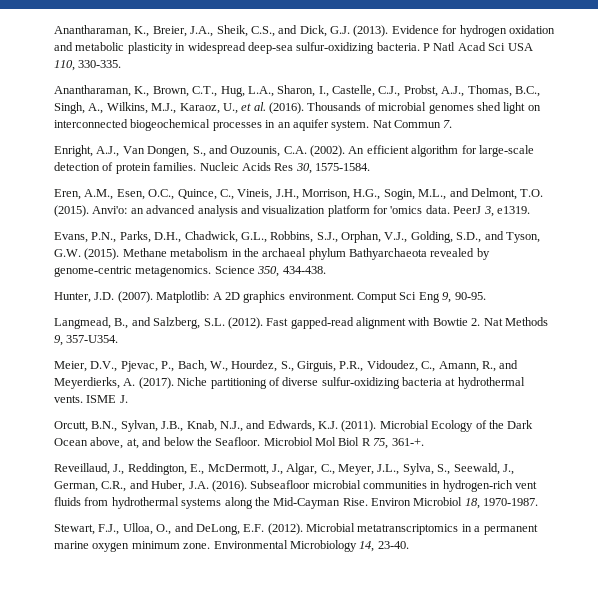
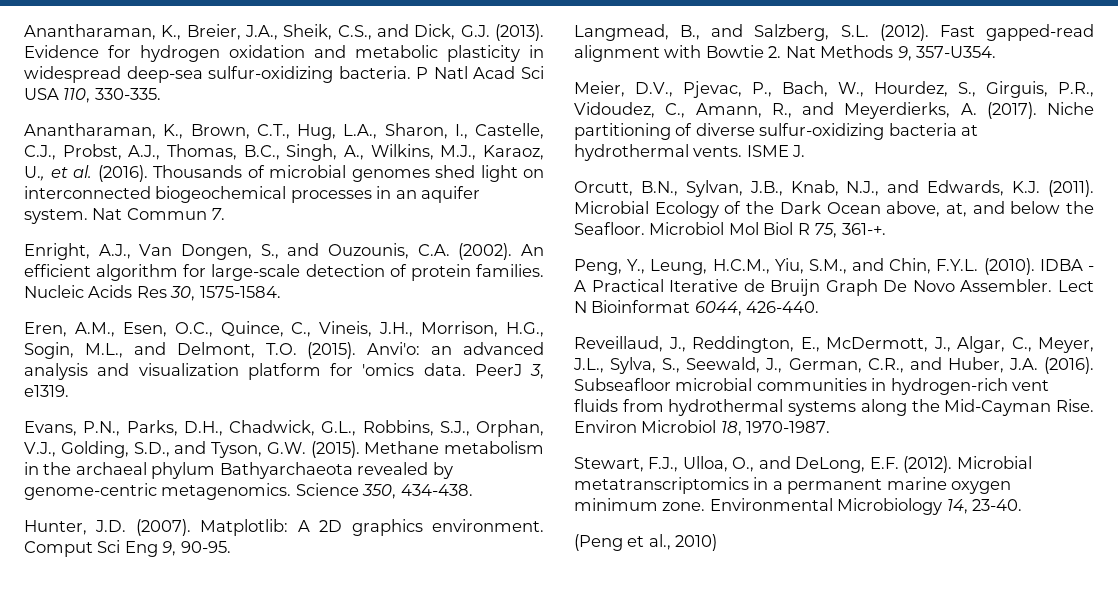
(424, 442) none -> [574,258,1094,275] [574,279,1094,296] [574,300,820,316] // Peng, Y., Leung, H.C.M., Yiu, S.M., and Chin, F.Y.L. (2010). IDBA - A Practical Iterative de Bruijn Graph De Novo Assembler. Lect N Bioinformat 6044, 426-440.
(409, 545) none -> [574,534,718,551] // (Peng et al., 2010)

